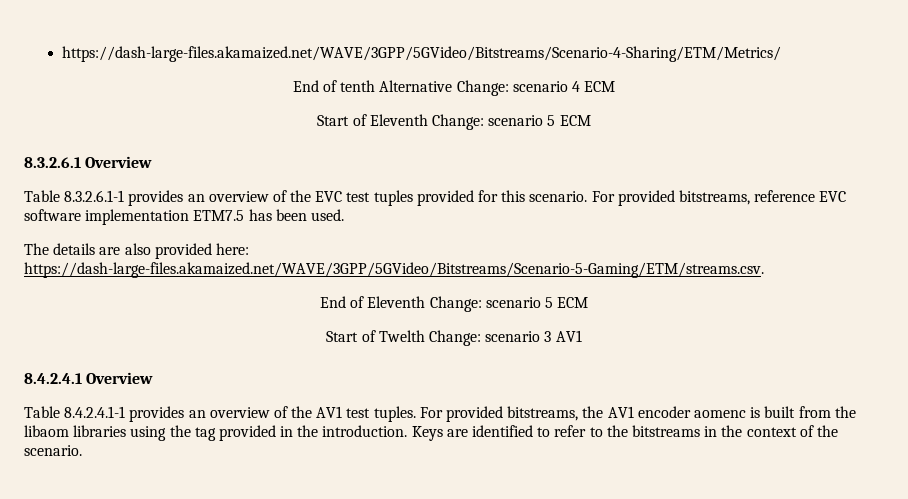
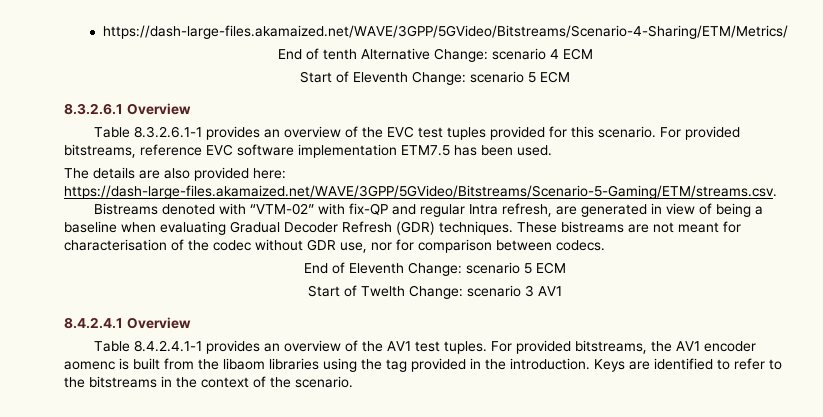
(764, 270) none -> [94,203,764,217] [64,221,741,235] [64,239,605,253] // Bistreams denoted with “VTM-02” with fix-QP and regular Intra refresh, are generated in view of being a baseline when evaluating Gradual Decoder Refresh (GDR) techniques. These bistreams are not meant for characterisation of the codec without GDR use, nor for comparison between codecs.

